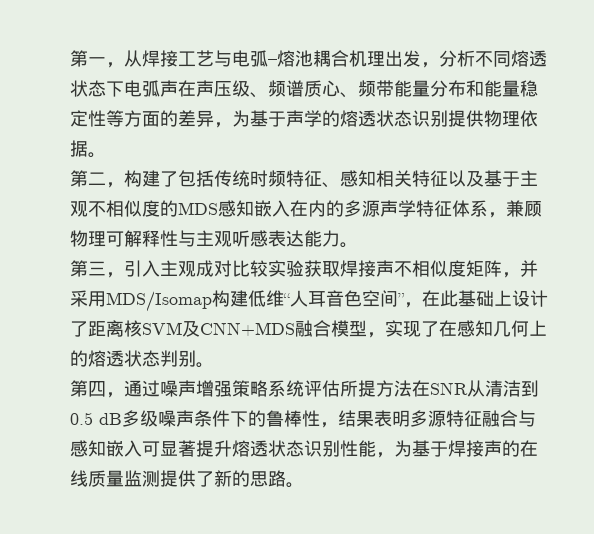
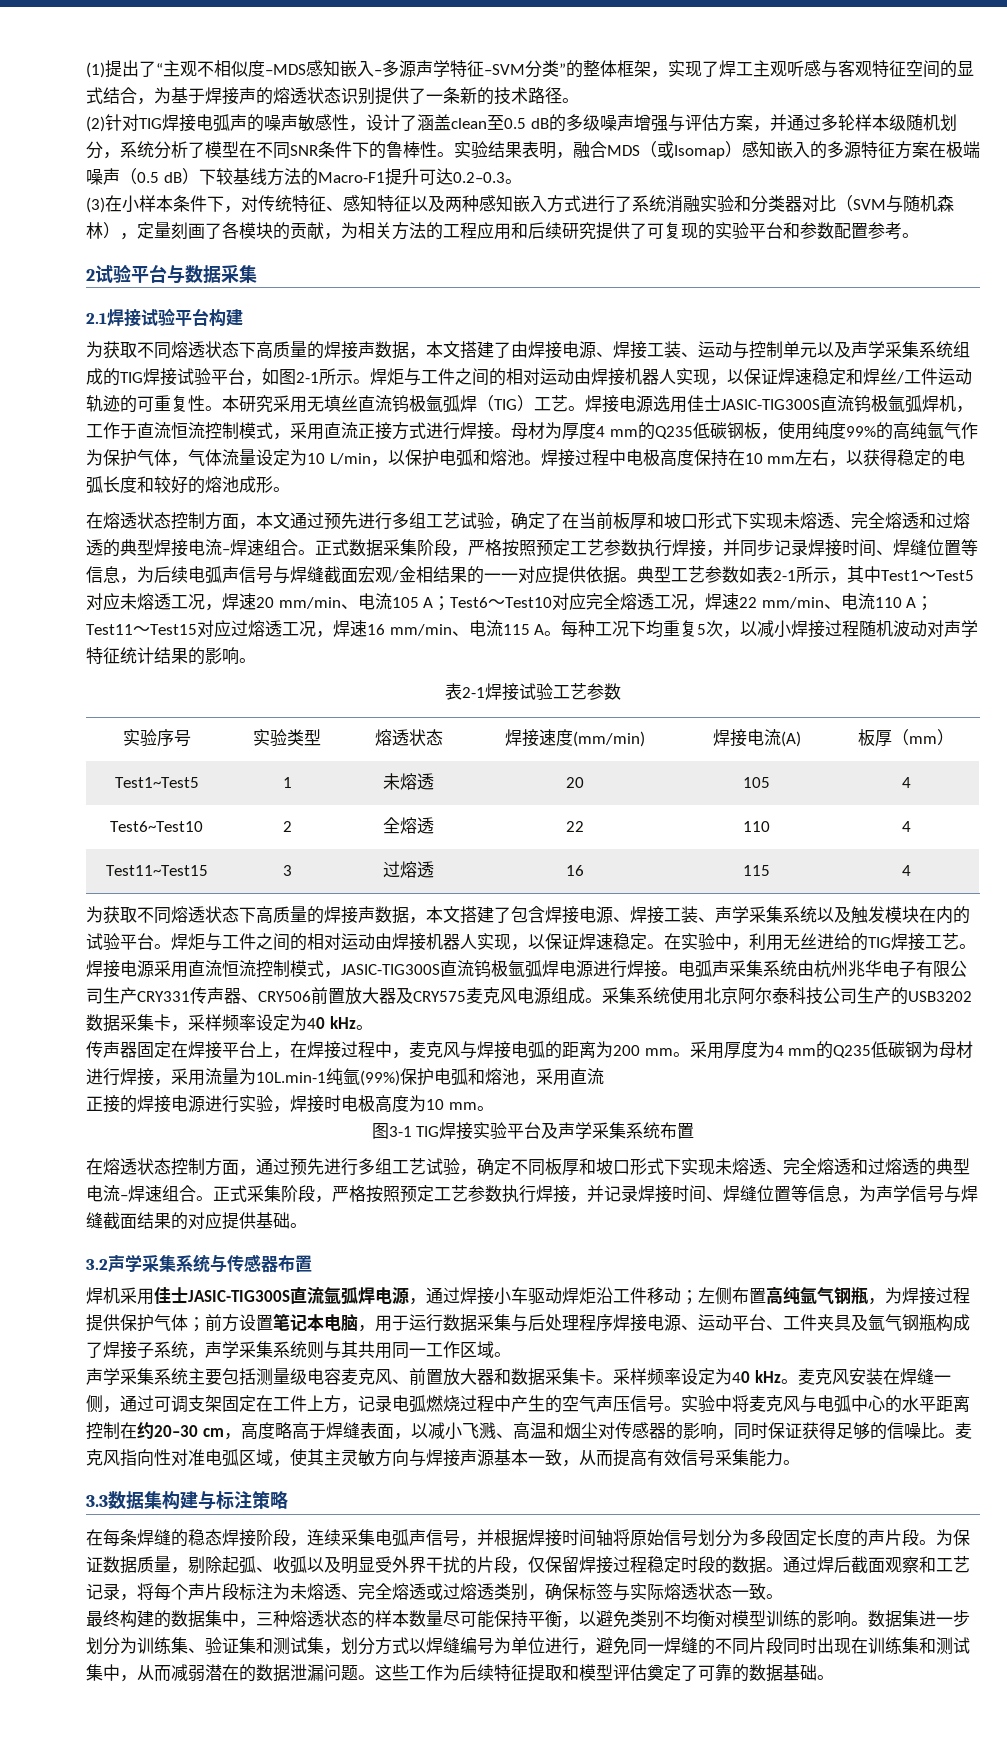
[70,50,547,68] [70,80,538,98] [70,110,322,128] 第一，从焊接工艺与电弧–熔池耦合机理出发，分析不同熔透状态下电弧声在声压级、频谱质心、频带能量分布和能量稳定性等方面的差异，为基于声学 -> [86,60,974,78] [86,87,256,105] (1)提出了“主观不相似度–MDS感知嵌入–多源声学特征–SVM分类”的整体框架，实现了焊工主观听感与客观特征空间的显式结合，为基于焊接声
[484,110,538,127] [70,140,106,158] [70,170,538,188] [70,200,542,218] [70,230,358,248] [70,260,538,278] [70,290,548,312] [70,320,547,338] [70,350,214,368] [70,380,539,398] [70,410,194,427] 物理依据。 // 第二，构建了包括传统时频特征、感知相关特征以及基于主观不相似度的MDS感知嵌入在内的多源声学特征体系，兼顾物理可解释性与主观听感表达能力。 // 第三，引入主观成对比较实验获取焊接声不相似度矩阵，并采用MDS/Isomap构建低维“人耳音色空间”，在此基础上设计了距离核SVM及CNN+MDS融合模型，实现了在感知几何上的熔透状态判别。 // 第四，通过噪声增强策略系统评估所提方法在SNR从清洁到0.5 dB多级噪声 -> [409,87,579,105] [86,114,957,132] [86,141,318,159] 了一条新的技术路径。 // (2)针对TIG焊接电弧声的噪声敏感性，设计了涵盖clean至0.5 dB的多级噪声增强与评估方案，并通过多轮样本级随机划分，系统分析了模型在不同SNR
[320,422,338,428] ， -> [437,141,488,159] 。实验
[410,410,536,427] [70,440,538,458] [70,470,286,487] 多源特征融合与感知嵌入可显著提升熔透状态识别性能，为基于焊接声的在线质量监测提供了新的思路 -> [556,141,980,159] [86,168,522,186] [86,195,954,213] [86,222,919,240] [86,264,257,284] [86,308,243,327] [86,341,970,359] [86,368,972,386] [86,395,973,413] [86,421,978,440] [86,449,966,467] [86,476,290,494] [86,512,970,530] [86,539,978,557] [86,566,974,584] [86,593,934,611] [86,620,979,638] [86,647,256,665] [445,683,621,701] [122,729,191,747] [253,729,321,747] [374,729,443,746] [505,729,645,747] [712,729,801,747] [858,729,954,746] [114,777,199,788] [282,777,292,788] [383,773,434,790] [566,777,584,788] [743,777,770,788] [901,777,911,788] [110,821,203,832] [282,821,292,832] [383,817,434,834] [566,821,584,832] [743,821,770,832] [901,821,911,832] [105,865,208,876] [282,865,292,876] [383,861,434,878] [566,865,584,876] [743,865,770,876] [901,865,911,876] [86,906,970,924] [86,933,976,951] [86,960,967,978] [86,986,972,1005] [86,1014,373,1032] [86,1041,974,1059] [86,1068,604,1086] [86,1095,494,1113] [371,1122,695,1140] [86,1158,970,1176] [86,1185,978,1203] [86,1212,307,1230] [86,1254,312,1273] [86,1286,970,1305] [86,1313,970,1332] [86,1341,511,1359] [86,1368,951,1386] [86,1395,970,1413] [86,1422,972,1440] [86,1448,800,1467] [86,1491,288,1510] [86,1529,970,1547] [86,1556,970,1574] [86,1583,783,1601] [86,1610,970,1628] [86,1637,970,1655] [86,1664,817,1682] ，融合MDS（或Isomap）感知嵌入的多源特征方案在极端噪声（0.5 dB）下较基线方法的Macro-F1提升可达0.2–0.3。 // (3)在小样本条件下，对传统特征、感知特征以及两种感知嵌入方式进行了系统消融实验和分类器对比（SVM与随机森林），定量刻画了各模块的贡献，为相关方法的工程应用和后续研究提供了可复现的实验平台和参数配置参考。 // 2试验平台与数据采集 // 2.1焊接试验平台构建 // 为获取不同熔透状态下高质量的焊接声数据，本文搭建了由焊接电源、焊接工装、运动与控制单元以及声学采集系统组成的TIG焊接试验平台，如图2-1所示。焊炬与工件之间的相对运动由焊接机器人实现，以保证焊速稳定和焊丝/工件运动轨迹的可重复性。本研究采用无填丝直流钨极氩弧焊（TIG）工艺。焊接电源选用佳士JASIC-TIG300S直流钨极氩弧焊机，工作于直流恒流控制模式，采用直流正接方式进行焊接。母材为厚度4 mm的Q235低碳钢板，使用纯度99%的高纯氩气作为保护气体，气体流量设定为10 L/min，以保护电弧和熔池。焊接过程中电极高度保持在10 mm左右，以获得稳定的电弧长度和较好的熔池成形。 // 在熔透状态控制方面，本文通过预先进行多组工艺试验，确定了在当前板厚和坡口形式下实现未熔透、完全熔透和过熔透的典型焊接电流–焊速组合。正式数据采集阶段，严格按照预定工艺参数执行焊接，并同步记录焊接时间、焊缝位置等信息，为后续电弧声信号与焊缝截面宏观/金相结果的一一对应提供依据。典型工艺参数如表2-1所示，其中Test1～Test5对应未熔透工况，焊速20 mm/min、电流105 A；Test6～Test10对应完全熔透工况，焊速22 mm/min、电流110 A；Test11～Test15对应过熔透工况，焊速16 mm/min、电流115 A。每种工况下均重复5次，以减小焊接过程随机波动对声学特征统计结果的影响。 // 表2-1焊接试验工艺参数 // 实验序号 | 实验类型 | 熔透状态 | 焊接速度(mm/min) | 焊接电流(A) | 板厚（mm） // Test1~Test5 | 1 | 未熔透 | 20 | 105 | 4 // Test6~Test10 | 2 | 全熔透 | 22 | 110 | 4 // Test11~Test15 | 3 | 过熔透 | 16 | 115 | 4 // 为获取不同熔透状态下高质量的焊接声数据，本文搭建了包含焊接电源、焊接工装、声学采集系统以及触发模块在内的试验平台。焊炬与工件之间的相对运动由焊接机器人实现，以保证焊速稳定。在实验中，利用无丝进给的TIG焊接工艺。焊接电源采用直流恒流控制模式，JASIC-TIG300S直流钨极氩弧焊电源进行焊接。电弧声采集系统由杭州兆华电子有限公司生产CRY331传声器、CRY506前置放大器及CRY575麦克风电源组成。采集系统使用北京阿尔泰科技公司生产的USB3202数据采集卡，采样频率设定为40 kHz。 // 传声器固定在焊接平台上，在焊接过程中，麦克风与焊接电弧的距离为200 mm。采用厚度为4 mm的Q235低碳钢为母材进行焊接，采用流量为10L.min-1纯氩(99%)保护电弧和熔池，采用直流 // 正接的焊接电源进行实验，焊接时电极高度为10 mm。 // 图3-1 TIG焊接实验平台及声学采集系统布置 // 在熔透状态控制方面，通过预先进行多组工艺试验，确定不同板厚和坡口形式下实现未熔透、完全熔透和过熔透的典型电流–焊速组合。正式采集阶段，严格按照预定工艺参数执行焊接，并记录焊接时间、焊缝位置等信息，为声学信号与焊缝截面结果的对应提供基础。 // 3.2声学采集系统与传感器布置 // 焊机采用佳士JASIC-TIG300S直流氩弧焊电源，通过焊接小车驱动焊炬沿工件移动；左侧布置高纯氩气钢瓶，为焊接过程提供保护气体；前方设置笔记本电脑，用于运行数据采集与后处理程序焊接电源、运动平台、工件夹具及氩气钢瓶构成了焊接子系统，声学采集系统则与其共用同一工作区域。 // 声学采集系统主要包括测量级电容麦克风、前置放大器和数据采集卡。采样频率设定为40 kHz。麦克风安装在焊缝一侧，通过可调支架固定在工件上方，记录电弧燃烧过程中产生的空气声压信号。实验中将麦克风与电弧中心的水平距离控制在约20–30 cm，高度略高于焊缝表面，以减小飞溅、高温和烟尘对传感器的影响，同时保证获得足够的信噪比。麦克风指向性对准电弧区域，使其主灵敏方向与焊接声源基本一致，从而提高有效信号采集能力。 // 3.3数据集构建与标注策略 // 在每条焊缝的稳态焊接阶段，连续采集电弧声信号，并根据焊接时间轴将原始信号划分为多段固定长度的声片段。为保证数据质量，剔除起弧、收弧以及明显受外界干扰的片段，仅保留焊接过程稳定时段的数据。通过焊后截面观察和工艺记录，将每个声片段标注为未熔透、完全熔透或过熔透类别，确保标签与实际熔透状态一致。 // 最终构建的数据集中，三种熔透状态的样本数量尽可能保持平衡，以避免类别不均衡对模型训练的影响。数据集进一步划分为训练集、验证集和测试集，划分方式以焊缝编号为单位进行，避免同一焊缝的不同片段同时出现在训练集和测试集中，从而减弱潜在的数据泄漏问题。这些工作为后续特征提取和模型评估奠定了可靠的数据基础

